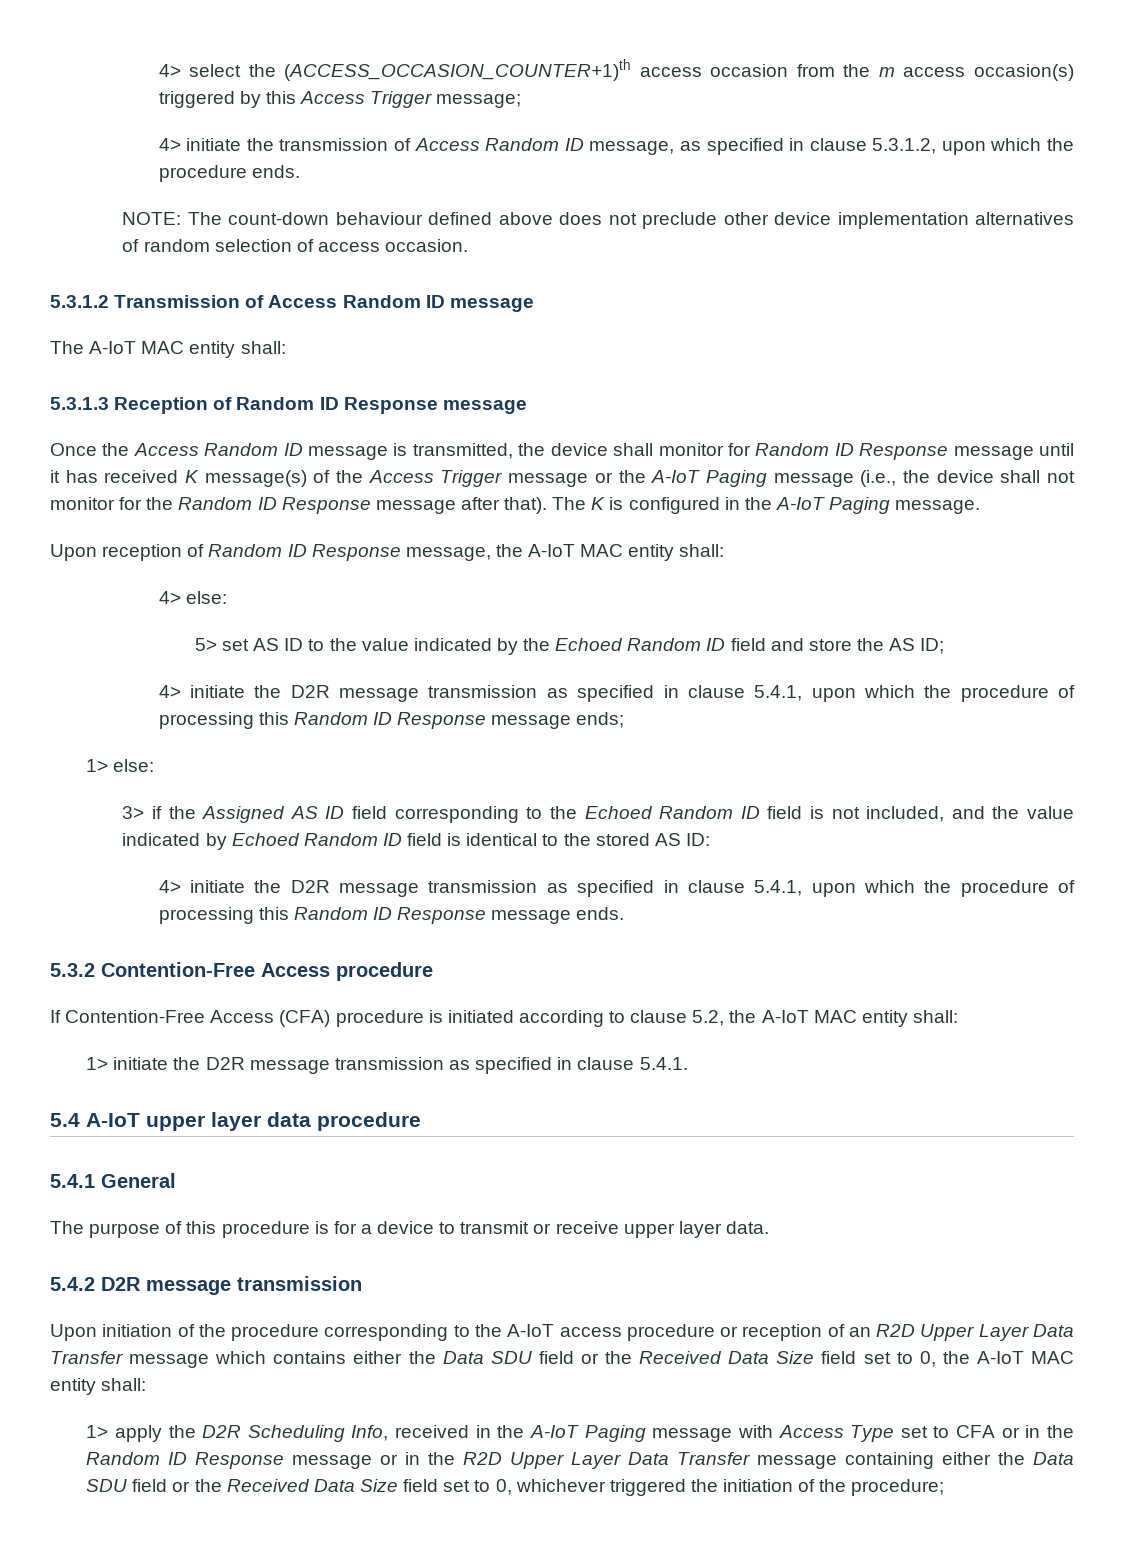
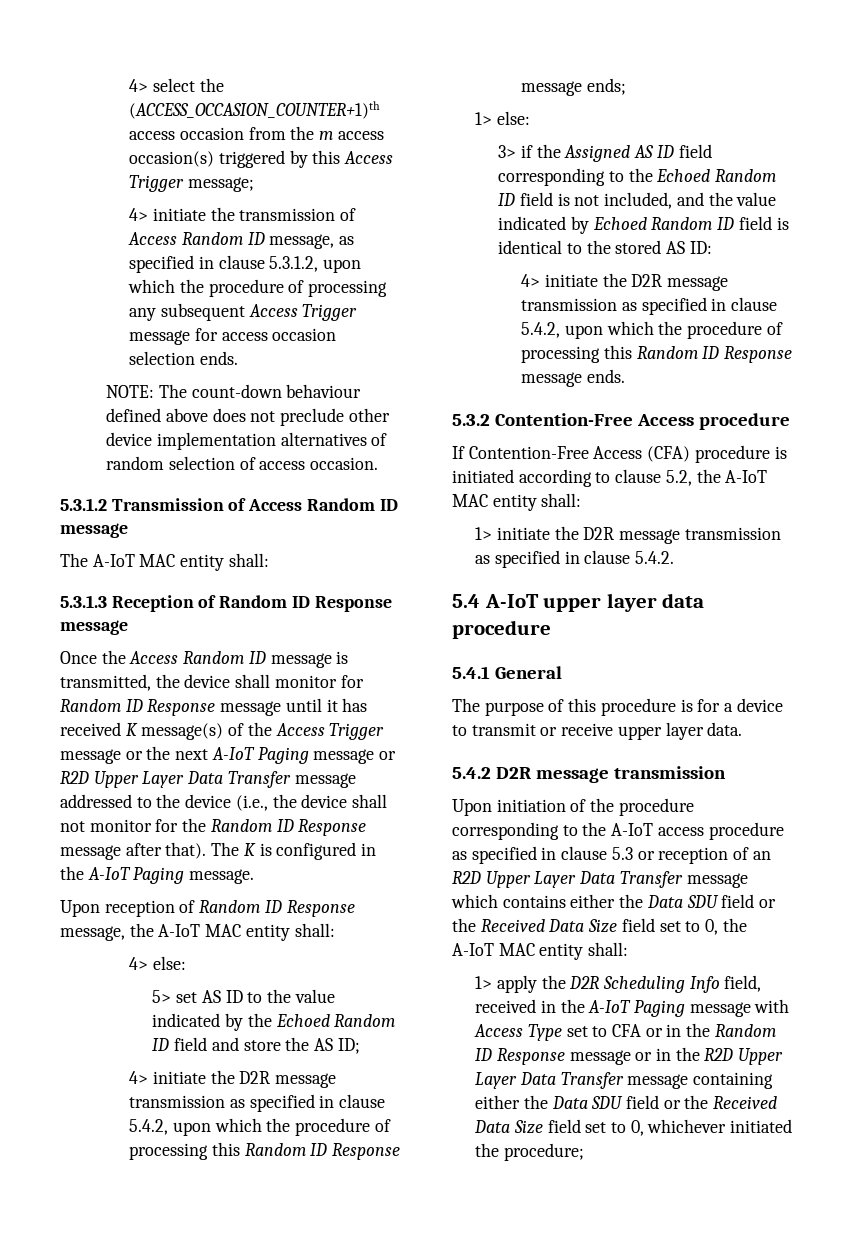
(247, 173) none -> [288,280,388,297] [129,303,358,321] [129,328,337,345] [129,351,196,365] of processing any subsequent Access Trigger message for access occasion selection
[651,470,854,487] A-IoT Paging message -> [175,747,397,764] [60,771,356,788] [60,794,232,808] next A-IoT Paging message or R2D Upper Layer Data Transfer message addressed to the device
[754,685,803,701] 5.4.1, -> [129,1119,169,1135] 5.4.2,
[754,880,803,896] 5.4.1, -> [521,322,561,338] 5.4.2,
[639,1057,688,1070] 5.4.1. -> [634,551,674,564] 5.4.2.
(715, 1332) none -> [452,846,633,864] as specified in clause 5.3
[351,1425,389,1441] Info, -> [689,975,762,993] Info field,
[609,1479,816,1496] triggered the initiation of -> [730,1119,793,1133] initiated

